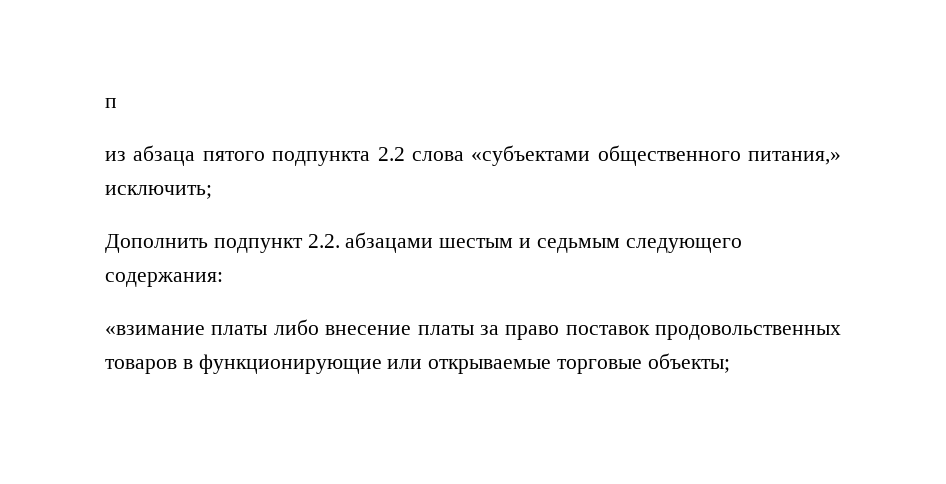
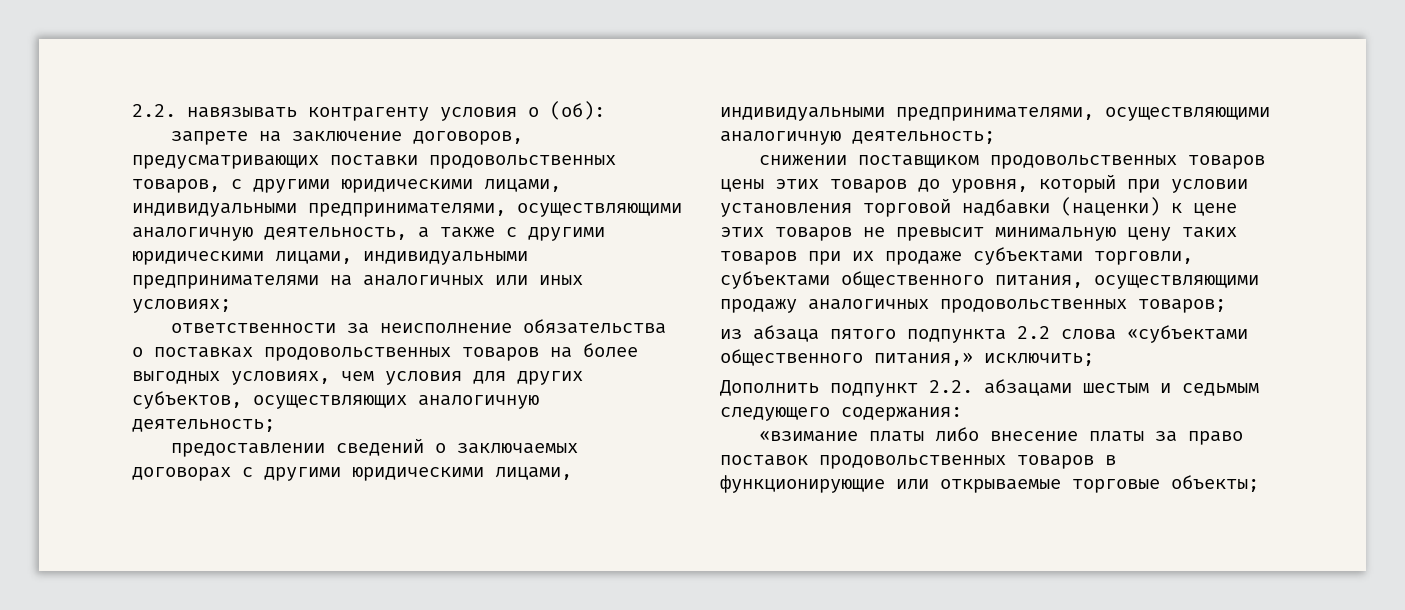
[105,98,117,108] п -> [132,101,605,121] [171,131,524,145] [132,155,616,169] [132,179,561,193] [132,203,682,217] [132,227,605,241] [132,251,528,265] [132,275,583,289] [132,299,231,313] [171,319,667,334] [132,343,638,361] [132,371,583,385] [132,391,539,409] [132,419,275,432] [171,438,579,457] [132,467,572,481] [720,107,1270,121] [720,131,995,145] [759,155,1266,169] [720,174,1248,193] [720,197,1237,217] [720,227,1237,241] [720,247,1193,265] [720,271,1259,289] [720,299,1226,313] 2.2. навязывать контрагенту условия о (об): // запрете на заключение договоров, предусматривающих поставки продовольственных товаров, с другими юридическими лицами, индивидуальными предпринимателями, осуществляющими аналогичную деятельность, а также с другими юридическими лицами, индивидуальными предпринимателями на аналогичных или иных условиях; // ответственности за неисполнение обязательства о поставках продовольственных товаров на более выгодных условиях, чем условия для других субъектов, осуществляющих аналогичную деятельность; // предоставлении сведений о заключаемых договорах с другими юридическими лицами, индивидуальными предпринимателями, осуществляющими аналогичную деятельность; // снижении поставщиком продовольственных товаров цены этих товаров до уровня, который при условии установления торговой надбавки (наценки) к цене этих товаров не превысит минимальную цену таких товаров при их продаже субъектами торговли, субъектами общественного питания, осуществляющими продажу аналогичных продовольственных товаров;

